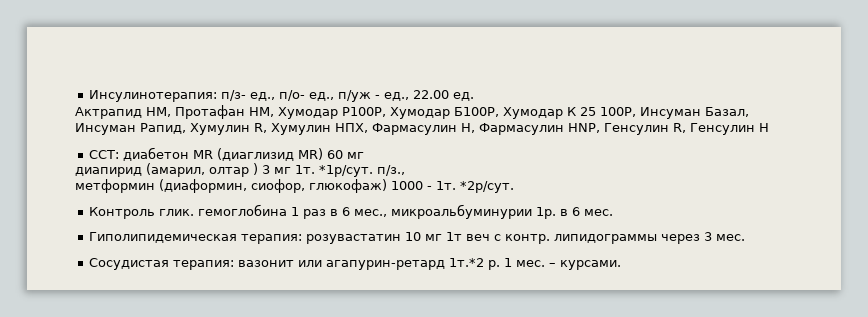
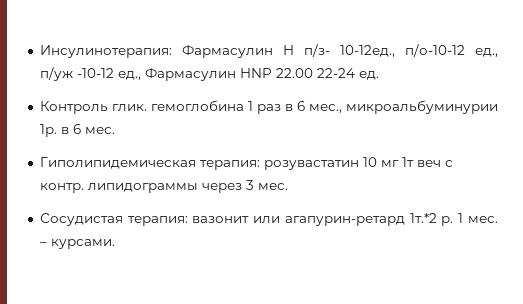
[220,90,474,102] [75,105,749,119] [75,123,769,135] [88,147,364,161] [75,163,405,177] [75,179,514,193] п/з- ед., п/о- ед., п/уж - ед., 22.00 ед. // Актрапид НМ, Протафан НМ, Хумодар Р100Р, Хумодар Б100Р, Хумодар К 25 100Р, Инсуман Базал, Инсуман Рапид, Хумулин R, Хумулин НПХ, Фармасулин Н, Фармасулин НNР, Генсулин R, Генсулин Н // ССТ: диабетон МR (диаглизид МR) 60 мг // диапирид (амарил, олтар ) 3 мг 1т. *1р/сут. п/з., // метформин (диаформин, сиофор, глюкофаж) 1000 - 1т. *2р/сут. -> [181,44,498,58] [39,67,379,81] Фармасулин Н п/з- 10-12ед., п/о-10-12 ед., п/уж -10-12 ед., Фармасулин НNP 22.00 22-24 ед.

